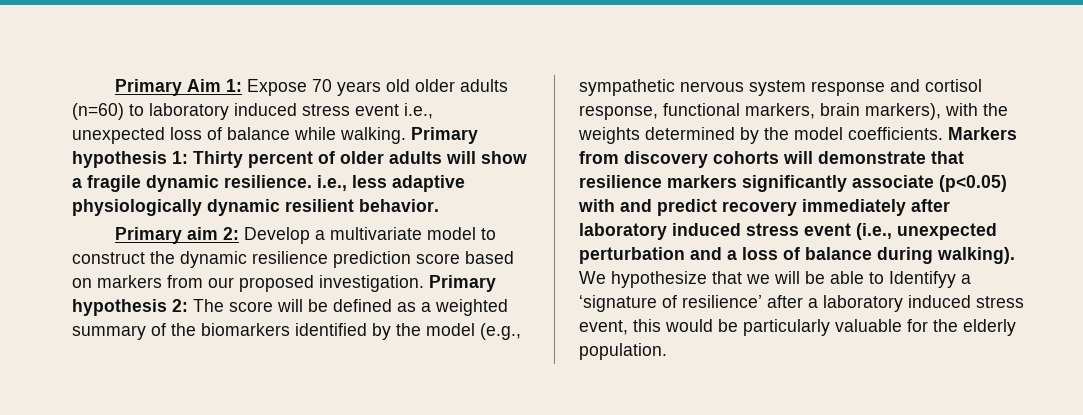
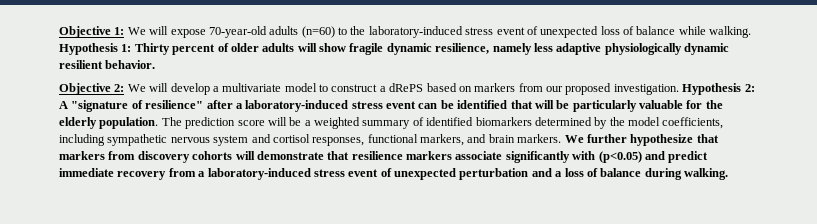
[115,79,456,96] Primary Aim 1: Expose 70 years old older -> [59,26,267,38] Objective 1: We will expose 70-year-old
[149,103,433,120] laboratory induced stress event i.e., -> [350,26,538,38] the laboratory-induced stress event of
[411,127,478,144] [72,151,167,168] Primary hypothesis -> [59,43,118,55] Hypothesis
[72,178,82,188] a -> (346, 47) none
[224,175,347,191] resilience. i.e., -> [435,43,532,55] resilience, namely
[115,227,311,244] Primary aim 2: Develop -> [59,83,210,95] Objective 2: We will develop
[150,251,460,268] the dynamic resilience prediction score -> [379,83,424,92] a dRePS
[429,275,496,292] [72,299,224,316] Primary hypothesis 2: The -> [682,83,755,95] [59,100,723,112] [59,117,236,129] Hypothesis 2: A "signature of resilience" after a laboratory-induced stress event can be identified that will be particularly valuable for the elderly population. The prediction
[333,299,416,312] defined as -> (302, 121) none
[171,323,521,340] [579,79,982,96] [579,103,1008,120] [578,127,1017,144] the biomarkers identified by the model (e.g., sympathetic nervous system response and cortisol response, functional markers, brain markers), with the weights determined by the model coefficients. Markers -> [426,117,724,129] [59,134,719,146] [59,151,105,160] identified biomarkers determined by the model coefficients, including sympathetic nervous system and cortisol responses, functional markers, and brain markers. We further hypothesize that markers
[742,175,1007,192] [578,199,950,216] [579,223,892,240] significantly associate (p<0.05) with and predict recovery immediately after laboratory induced stress event (i.e., -> [455,151,709,163] [59,168,392,180] associate significantly with (p<0.05) and predict immediate recovery from a laboratory-induced stress event of
[937,247,1015,264] [579,271,971,288] [579,295,1024,312] [579,319,1016,336] [579,343,667,360] walking). We hypothesize that we will be able to Identifyy a ‘signature of resilience’ after a laboratory induced stress event, this would be particularly valuable for the elderly population. -> [684,168,728,180] walking.

